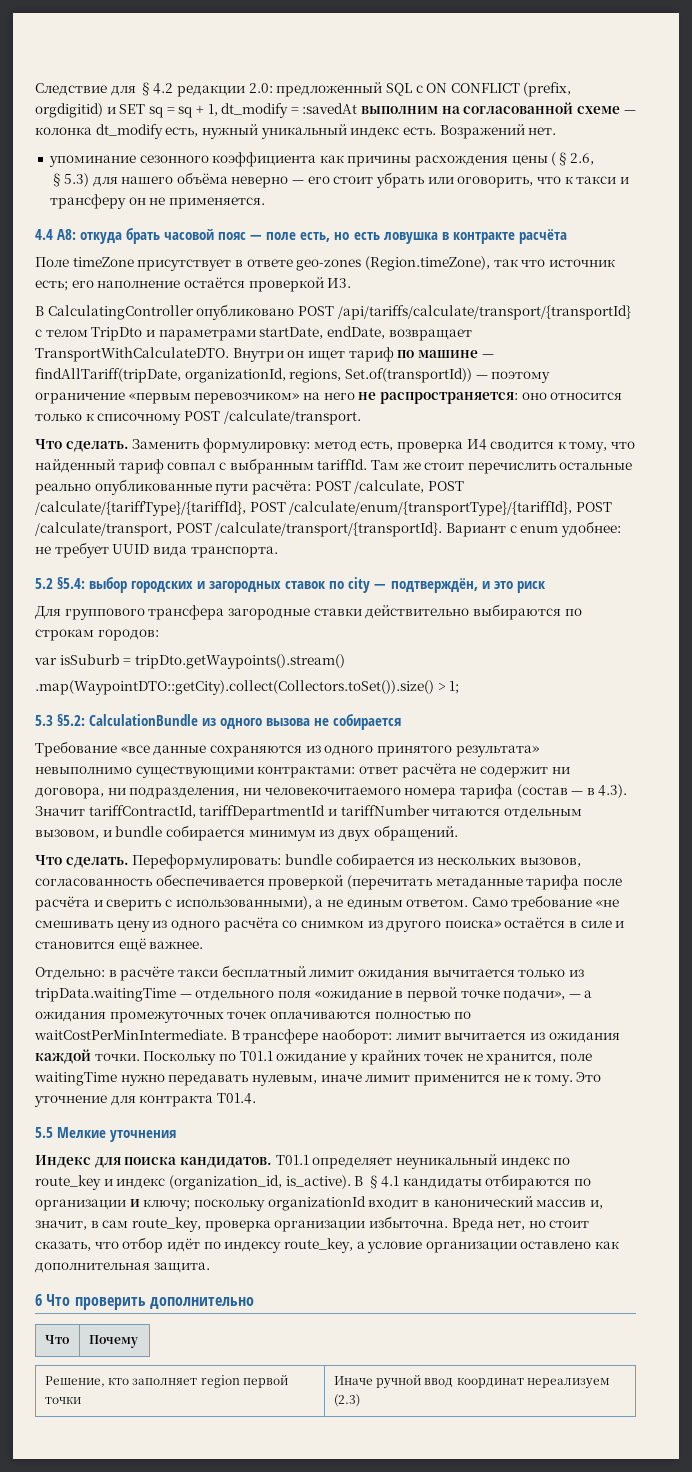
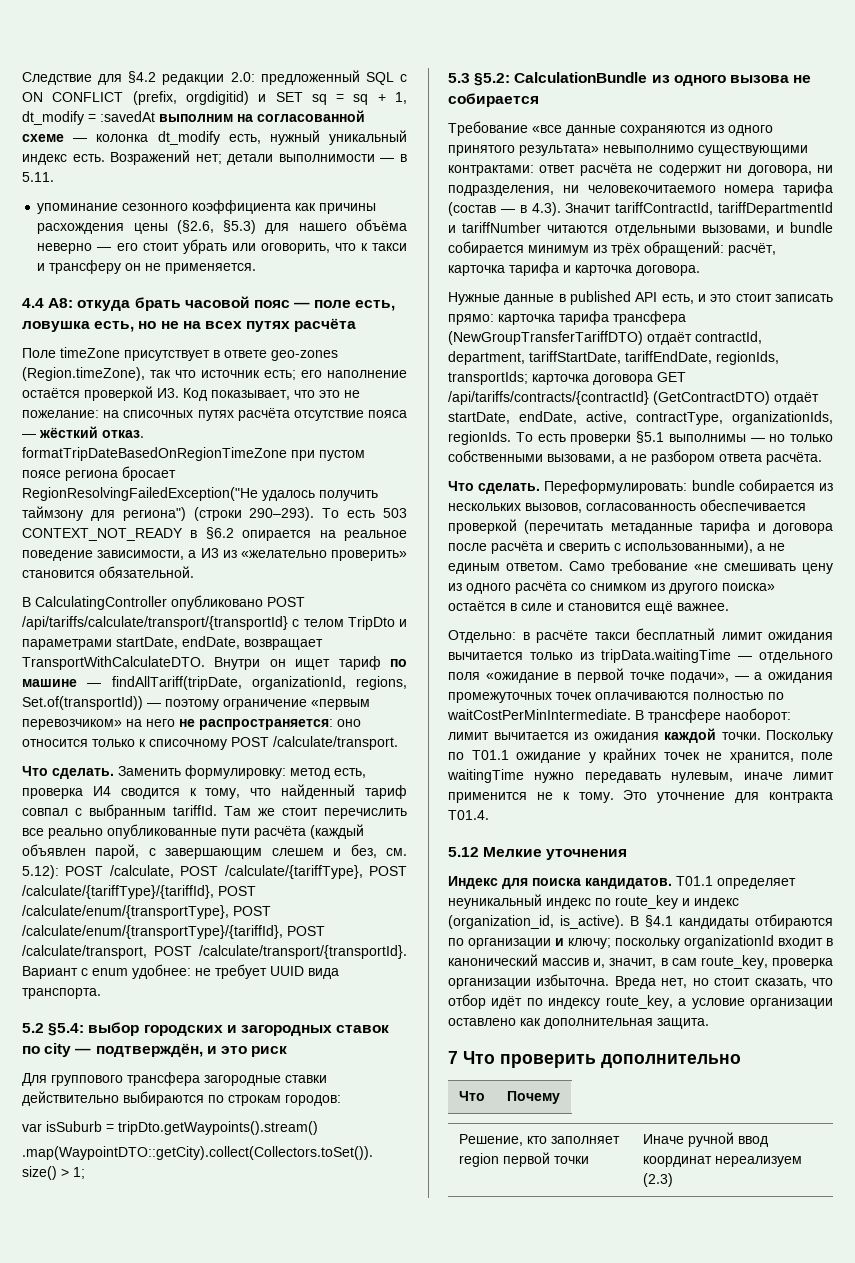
[528,127,557,135] нет. -> [195,154,407,165] [22,172,54,182] нет; детали выполнимости — в 5.11.
[334,232,515,244] но есть ловушка в контракте -> [22,321,291,332] ловушка есть, но не на всех путях
(352, 283) none -> [183,388,360,401] [22,408,407,421] [22,426,144,438] [22,447,365,461] [22,466,176,481] [22,487,378,501] [22,506,407,521] [22,527,407,541] [22,548,407,561] [22,566,194,578] Код показывает, что это не пожелание: на списочных путях расчёта отсутствие пояса — жёсткий отказ. formatTripDateBasedOnRegionTimeZone при пустом поясе региона бросает RegionResolvingFailedException("Не удалось получить таймзону для региона") (строки 290–293). То есть 503 CONTEXT_NOT_READY в §6.2 опирается на реальное поведение зависимости, а И3 из «желательно проверить» становится обязательной.
[559,462,633,470] остальные -> [22,828,44,836] все
[251,480,464,495] [35,501,246,516] расчёта: POST /calculate, POST /calculate/{tariffType}/{tariffId}, -> [254,824,364,839] [22,844,407,859] [22,865,407,879] [22,885,256,899] [22,905,229,919] расчёта (каждый объявлен парой, с завершающим слешем и без, см. 5.12): POST /calculate, POST /calculate/{tariffType}, POST /calculate/{tariffType}/{tariffId}, POST /calculate/enum/{transportType},
[503,808,582,819] [35,829,99,839] отдельным вызовом, -> [614,225,770,236] отдельными вызовами,
[337,825,458,841] двух обращений. -> [611,241,776,256] [448,262,700,276] [448,291,833,305] [448,311,686,325] [448,331,762,345] [448,351,779,365] [448,371,686,385] [448,391,819,405] [448,411,833,425] [448,431,833,445] [448,450,822,465] трёх обращений: расчёт, карточка тарифа и карточка договора. // Нужные данные в published API есть, и это стоит записать прямо: карточка тарифа трансфера (NewGroupTransferTariffDTO) отдаёт contractId, department, tariffStartDate, tariffEndDate, regionIds, transportIds; карточка договора GET /api/tariffs/contracts/{contractId} (GetContractDTO) отдаёт startDate, endDate, active, contractType, organizationIds, regionIds. То есть проверки §5.1 выполнимы — но только собственными вызовами, а не разбором ответа расчёта.
(580, 882) none -> [757,523,833,534] и договора
[35,1127,53,1138] 5.5 -> [448,847,479,857] 5.12
[35,1294,42,1306] 6 -> [448,1051,458,1064] 7

